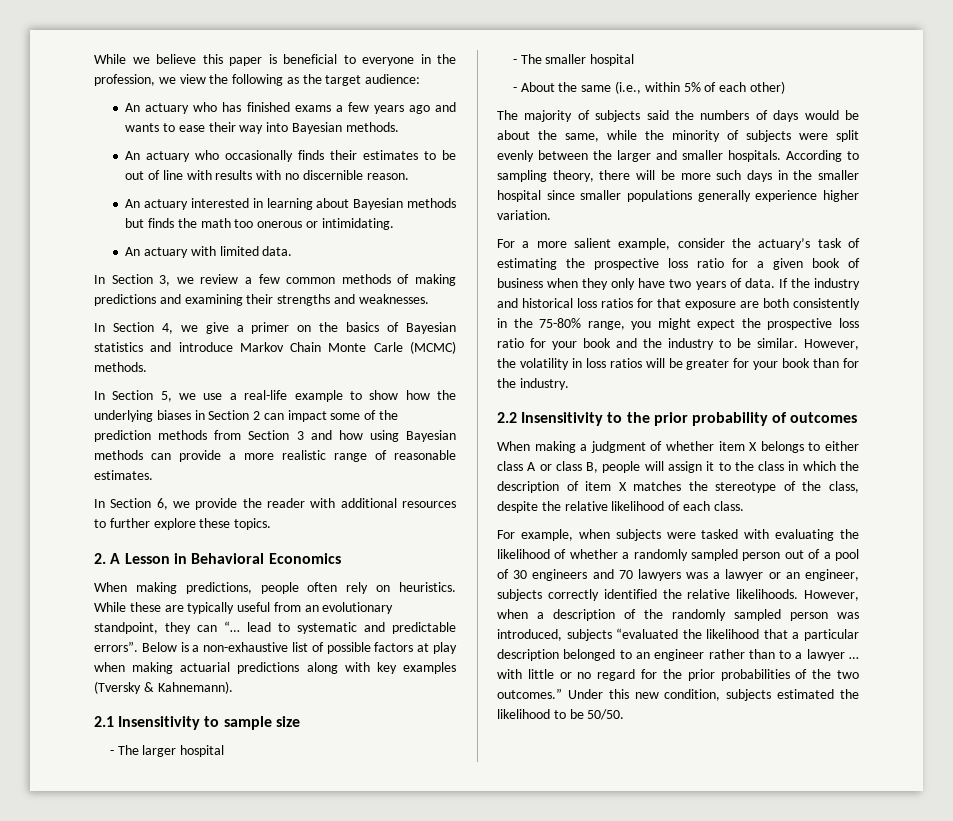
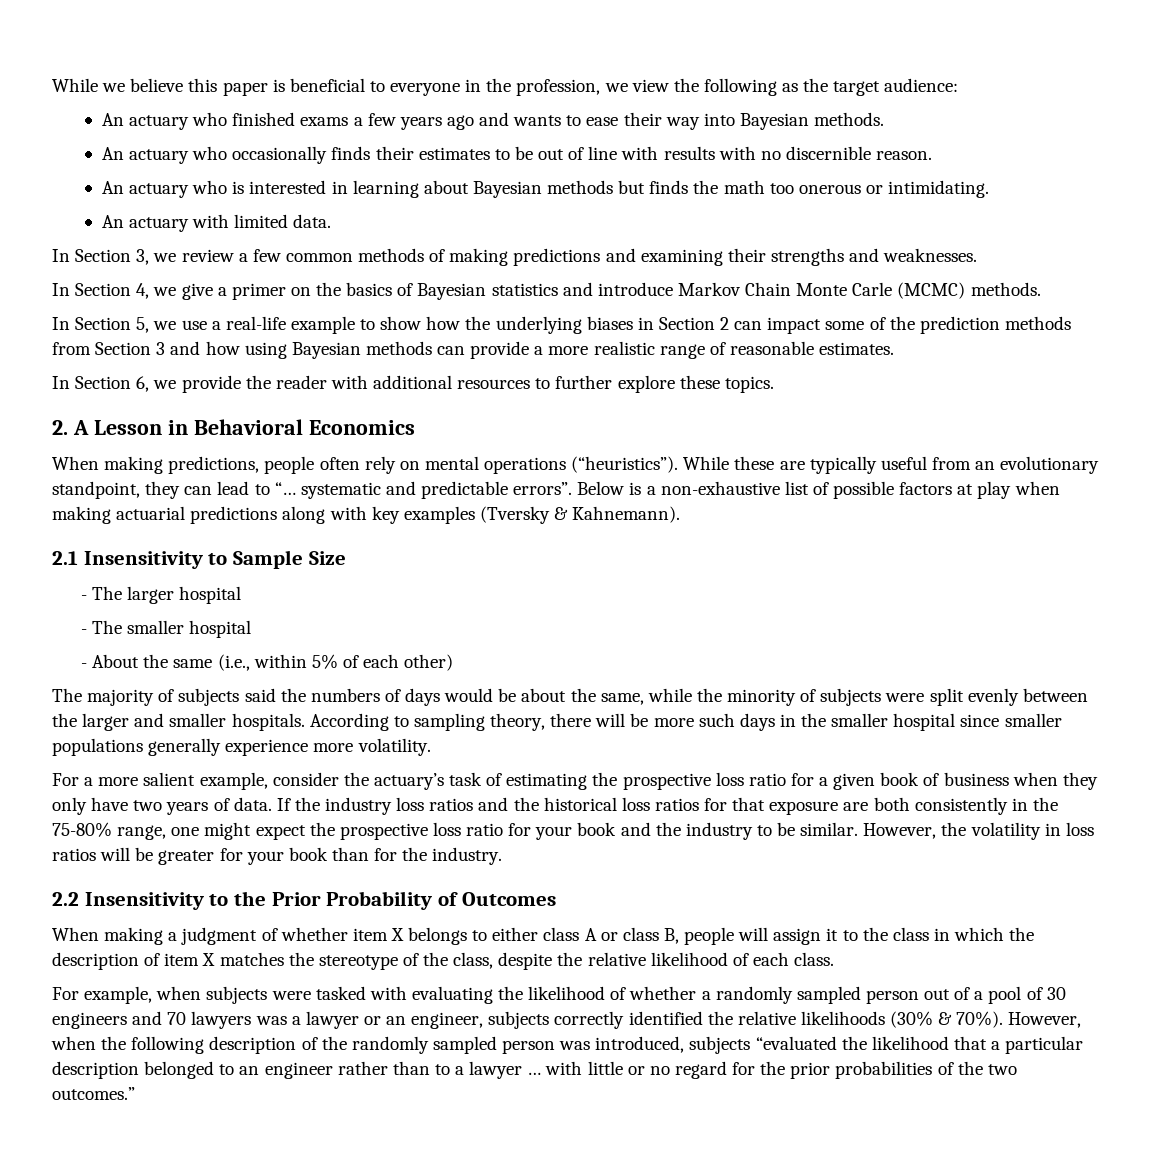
[222,102,242,112] has -> (228, 119) none
(189, 204) none -> [192,180,245,194] who is
[399,582,456,592] heuristics. -> [424,456,679,474] mental operations (“heuristics”).
[224,621,240,632] “… -> (213, 490) none
(290, 627) none -> [274,482,296,495] “…
[223,716,300,730] sample size -> [233,550,346,569] Sample Size
[823,190,859,202] [497,210,551,220] higher variation. -> [313,738,431,756] more volatility.
[497,298,518,308] and -> [396,797,539,811] loss ratios and the
[631,321,652,330] you -> [171,827,200,836] one
[653,412,858,426] prior probability of outcomes -> [271,891,556,910] Prior Probability of Outcomes
[736,589,859,601] [497,609,544,619] likelihoods. However, when a -> [800,1011,1082,1028] [51,1036,205,1054] likelihoods (30% & 70%). However, when the following
[567,689,859,701] [497,709,625,720] Under this new condition, subjects estimated the likelihood to be 50/50. -> (135, 1093) none

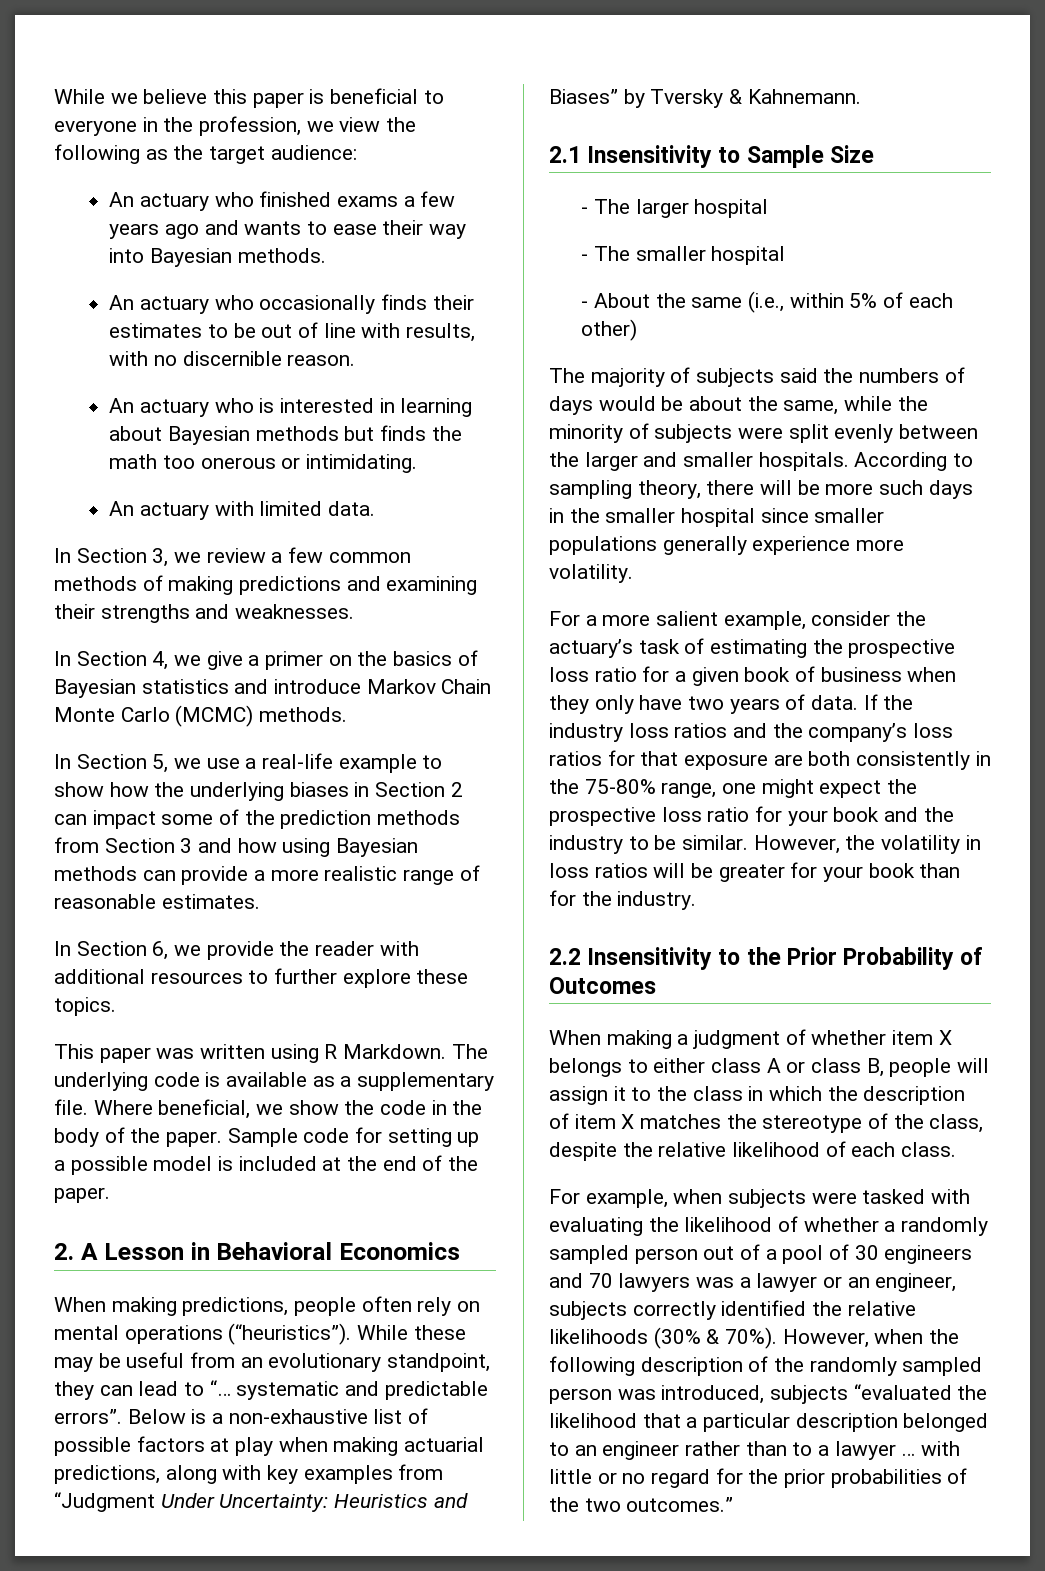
[663,146,715,160] results -> [406,323,476,342] results,
[852,282,893,296] Carle -> [120,707,170,722] Carlo
(774, 384) none -> [54,1044,488,1063] [54,1072,495,1091] [54,1099,483,1119] [54,1127,480,1147] [54,1155,479,1175] [54,1187,110,1203] // This paper was written using R Markdown. The underlying code is available as a supplementary file. Where beneficial, we show the code in the body of the paper. Sample code for setting up a possible model is included at the end of the paper.
[779,456,877,474] are typically -> [54,1353,121,1372] may be
[190,506,278,524] predictions -> [54,1465,160,1484] predictions,
[479,506,681,524] (Tversky & Kahnemann). -> [398,1464,444,1480] [54,1492,468,1512] [549,89,861,108] from “Judgment Under Uncertainty: Heuristics and Biases” by Tversky & Kahnemann.
[543,797,617,811] historical -> [808,723,908,742] company’s

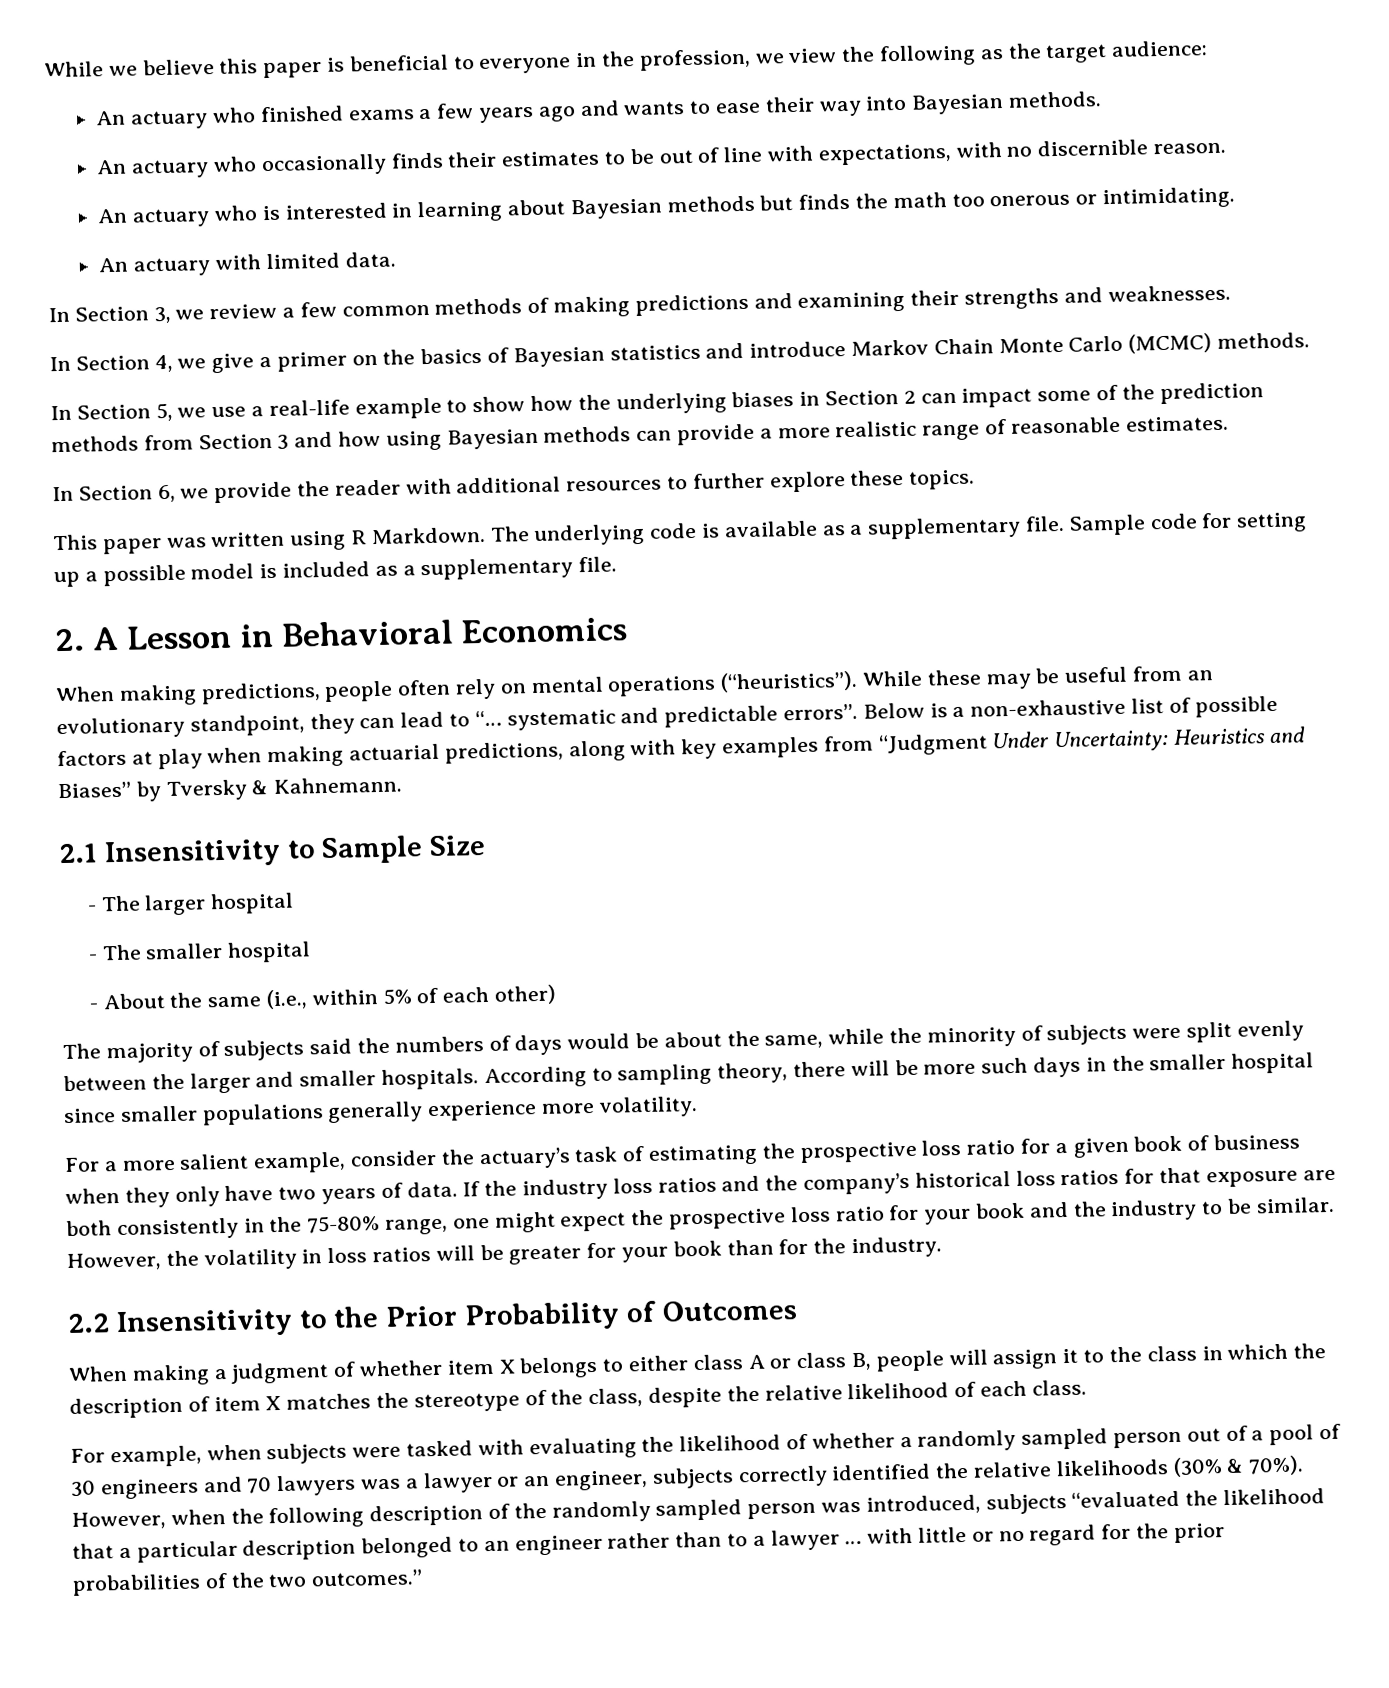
[406,323,476,342] results, -> [817,143,952,166] expectations,
[93,1099,483,1119] [54,1127,223,1147] Where beneficial, we show the code in the body of the paper. -> (1066, 523) none
[322,1155,479,1171] [54,1187,110,1203] at the end of the paper. -> [374,556,618,581] as a supplementary file.
(908, 732) none -> [914,1171,1011,1188] historical

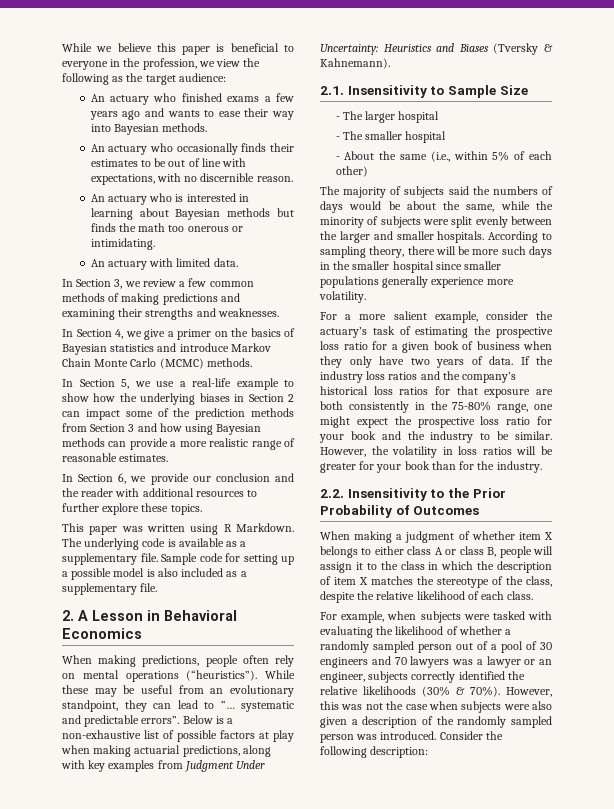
(293, 492) none -> [192,473,294,482] our conclusion and
(278, 571) none -> [157,568,178,577] also
[877,733,988,756] “Judgment -> [184,760,234,772] Judgment
[57,776,403,802] [58,843,98,864] Biases” by Tversky & Kahnemann. // 2.1 -> [458,43,553,55] [320,58,390,69] [320,86,344,95] Biases (Tversky & Kahnemann). // 2.1.
[67,1313,110,1334] 2.2 -> [320,489,344,498] 2.2.
[170,1506,365,1529] when the following -> [320,701,552,713] [320,717,358,728] this was not the case when subjects were also given a
[865,1488,1326,1515] [72,1523,1225,1563] [72,1569,424,1596] introduced, subjects “evaluated the likelihood that a particular description belonged to an engineer rather than to a lawyer … with little or no regard for the prior probabilities of the two outcomes.” -> [380,731,503,740] [320,746,429,758] introduced. Consider the following description:

